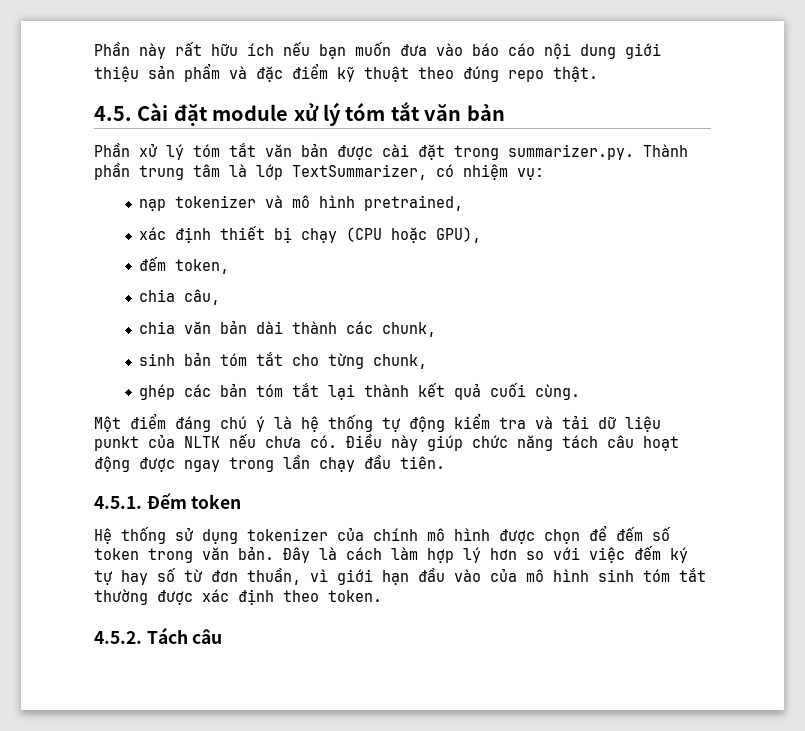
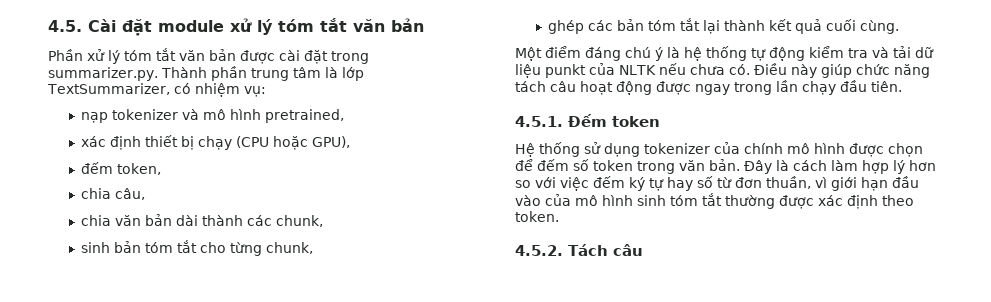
[94,42,661,59] [94,63,598,82] Phần này rất hữu ích nếu bạn muốn đưa vào báo cáo nội dung giới thiệu sản phẩm và đặc điểm kỹ thuật theo đúng repo thật. // -> (48, 26) none

